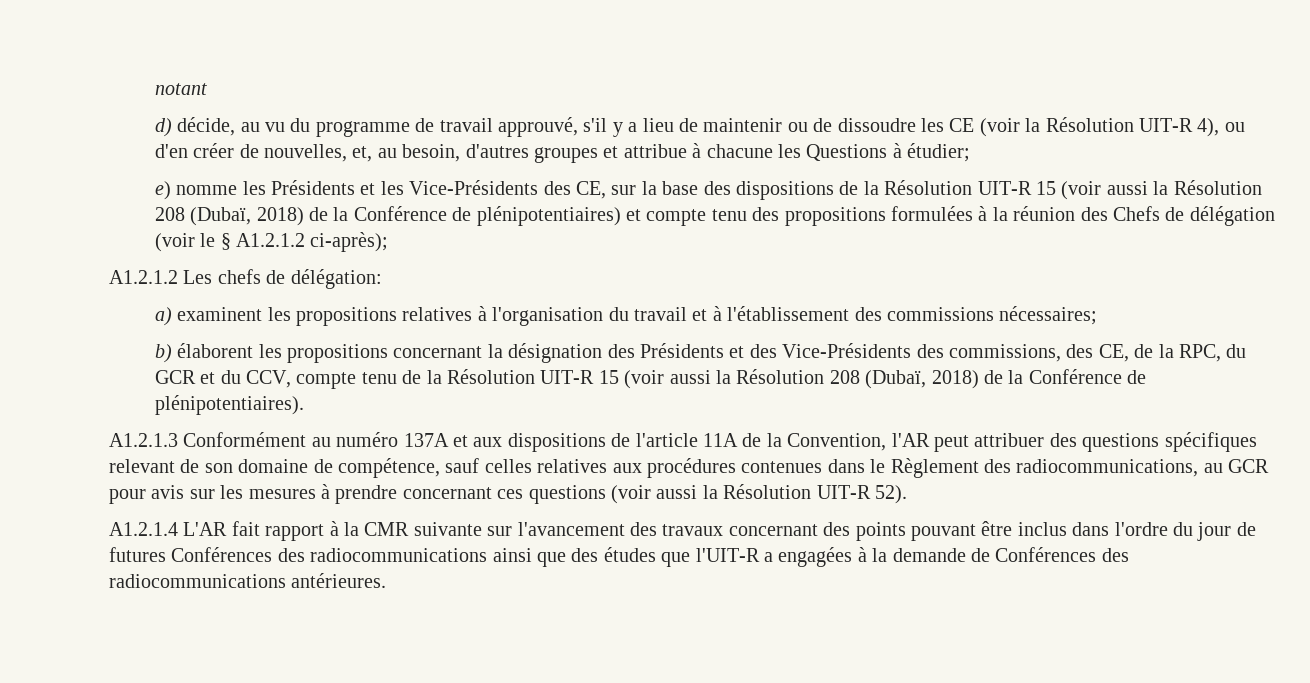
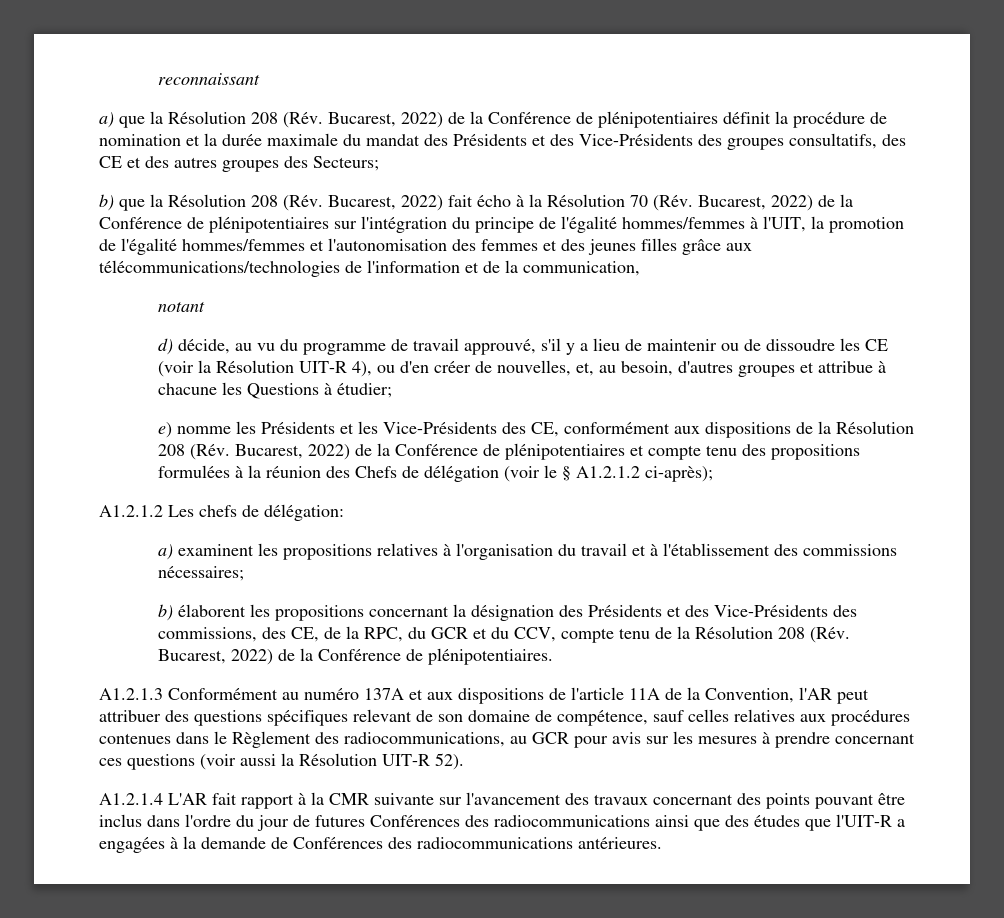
(154, 89) none -> [157,73,260,85] [99,111,887,128] [99,133,906,150] [99,156,379,172] [99,194,853,211] [99,216,904,233] [99,238,752,255] [99,260,640,277] reconnaissant // a) que la Résolution 208 (Rév. Bucarest, 2022) de la Conférence de plénipotentiaires définit la procédure de nomination et la durée maximale du mandat des Présidents et des Vice-Présidents des groupes consultatifs, des CE et des autres groupes des Secteurs; // b) que la Résolution 208 (Rév. Bucarest, 2022) fait écho à la Résolution 70 (Rév. Bucarest, 2022) de la Conférence de plénipotentiaires sur l'intégration du principe de l'égalité hommes/femmes à l'UIT, la promotion de l'égalité hommes/femmes et l'autonomisation des femmes et des jeunes filles grâce aux télécommunications/technologies de l'information et de la communication, //
[611,180,1262,200] [154,206,621,226] sur la base des dispositions de la Résolution UIT-R 15 (voir aussi la Résolution 208 (Dubaï, 2018) de la Conférence de plénipotentiaires) -> [563,421,914,438] [157,443,625,460] conformément aux dispositions de la Résolution 208 (Rév. Bucarest, 2022) de la Conférence de plénipotentiaires
[540,369,1147,389] [154,395,304,415] UIT-R 15 (voir aussi la Résolution 208 (Dubaï, 2018) de la Conférence de plénipotentiaires). -> [777,627,850,643] [157,648,553,665] 208 (Rév. Bucarest, 2022) de la Conférence de plénipotentiaires.

